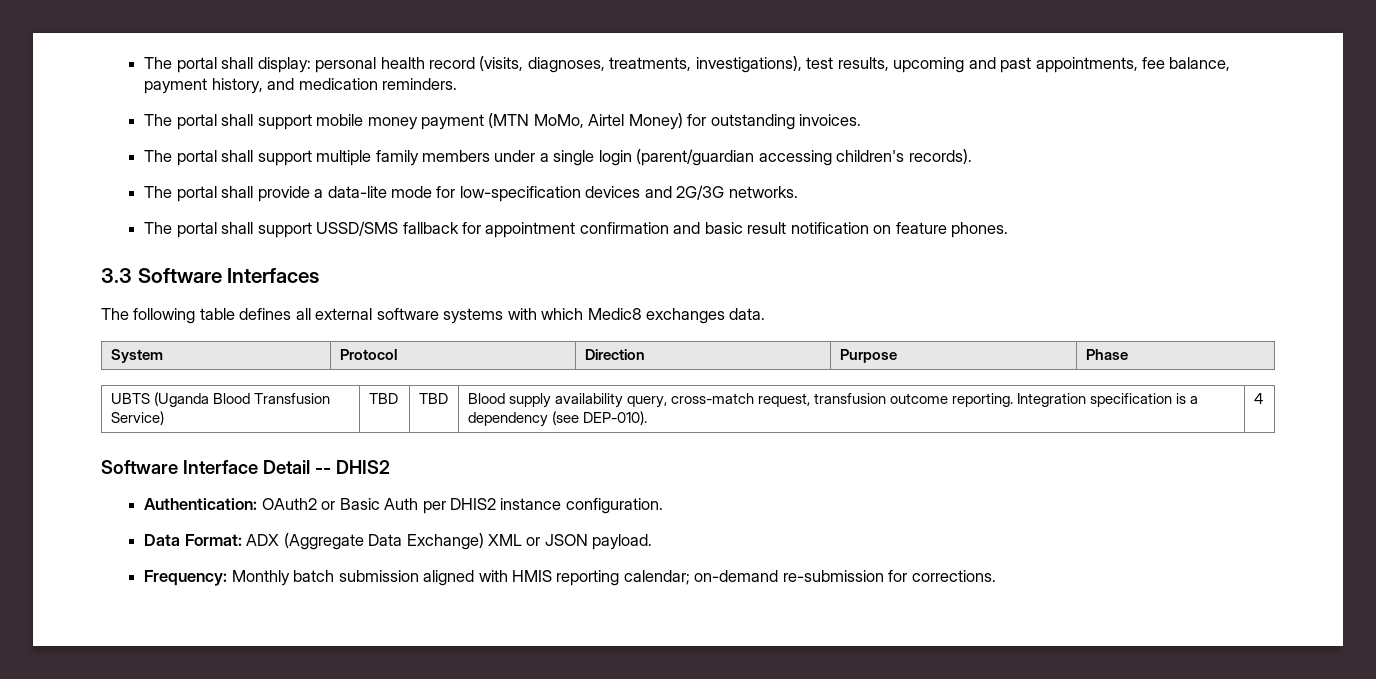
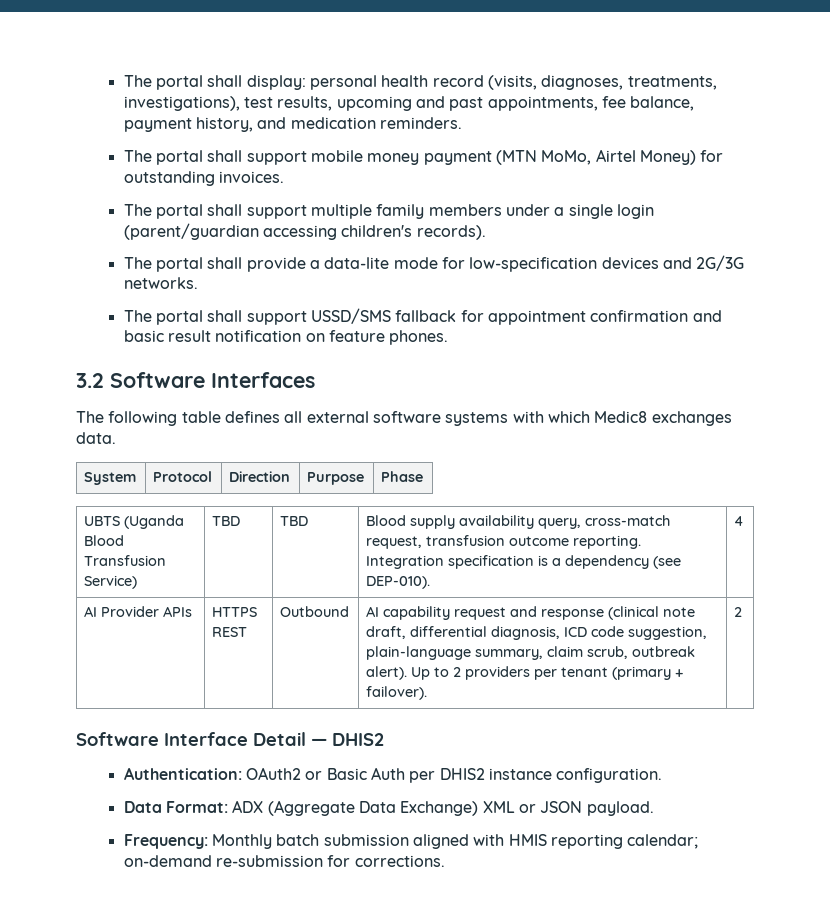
[101,268,132,283] 3.3 -> [76,373,104,388] 3.2
(1263, 398) none -> [84,606,193,617] [212,607,258,617] [212,627,248,637] [280,606,350,617] [366,606,696,620] [366,626,708,640] [366,646,696,660] [366,666,684,680] [366,686,428,700] [734,607,743,617] // AI Provider APIs | HTTPS REST | Outbound | AI capability request and response (clinical note draft, differential diagnosis, ICD code suggestion, plain-language summary, claim scrub, outbreak alert). Up to 2 providers per tenant (primary + failover). | 2
[314,468,331,474] -- -> [311,738,327,746] —

